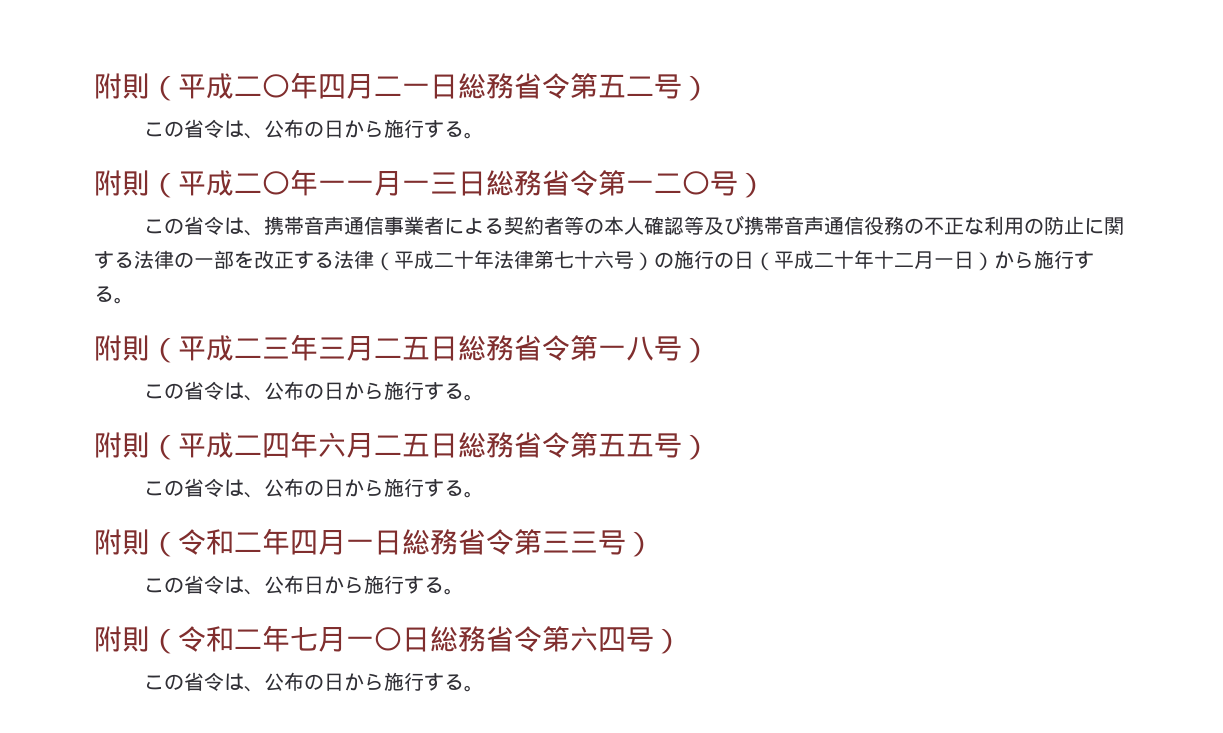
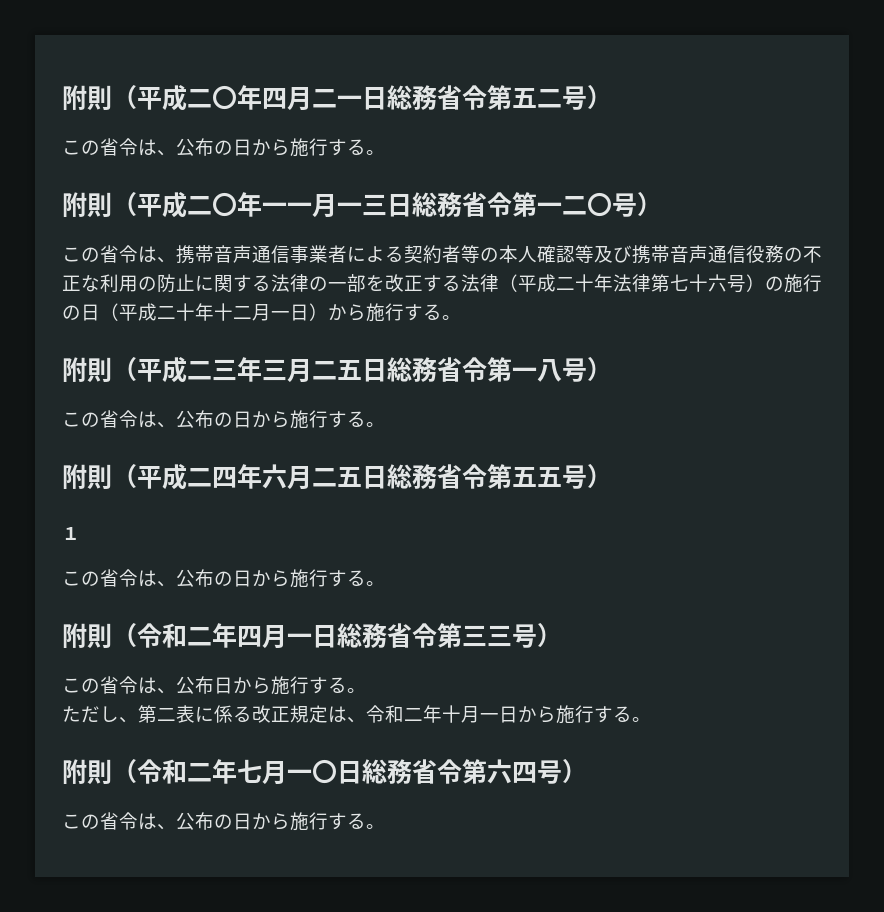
(710, 447) none -> [62,527,80,540] // １
(464, 591) none -> [62,705,651,724] // ただし、第二表に係る改正規定は、令和二年十月一日から施行する。

